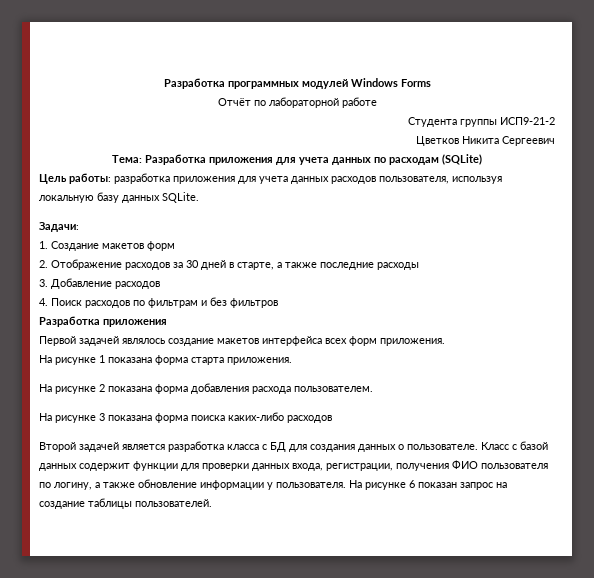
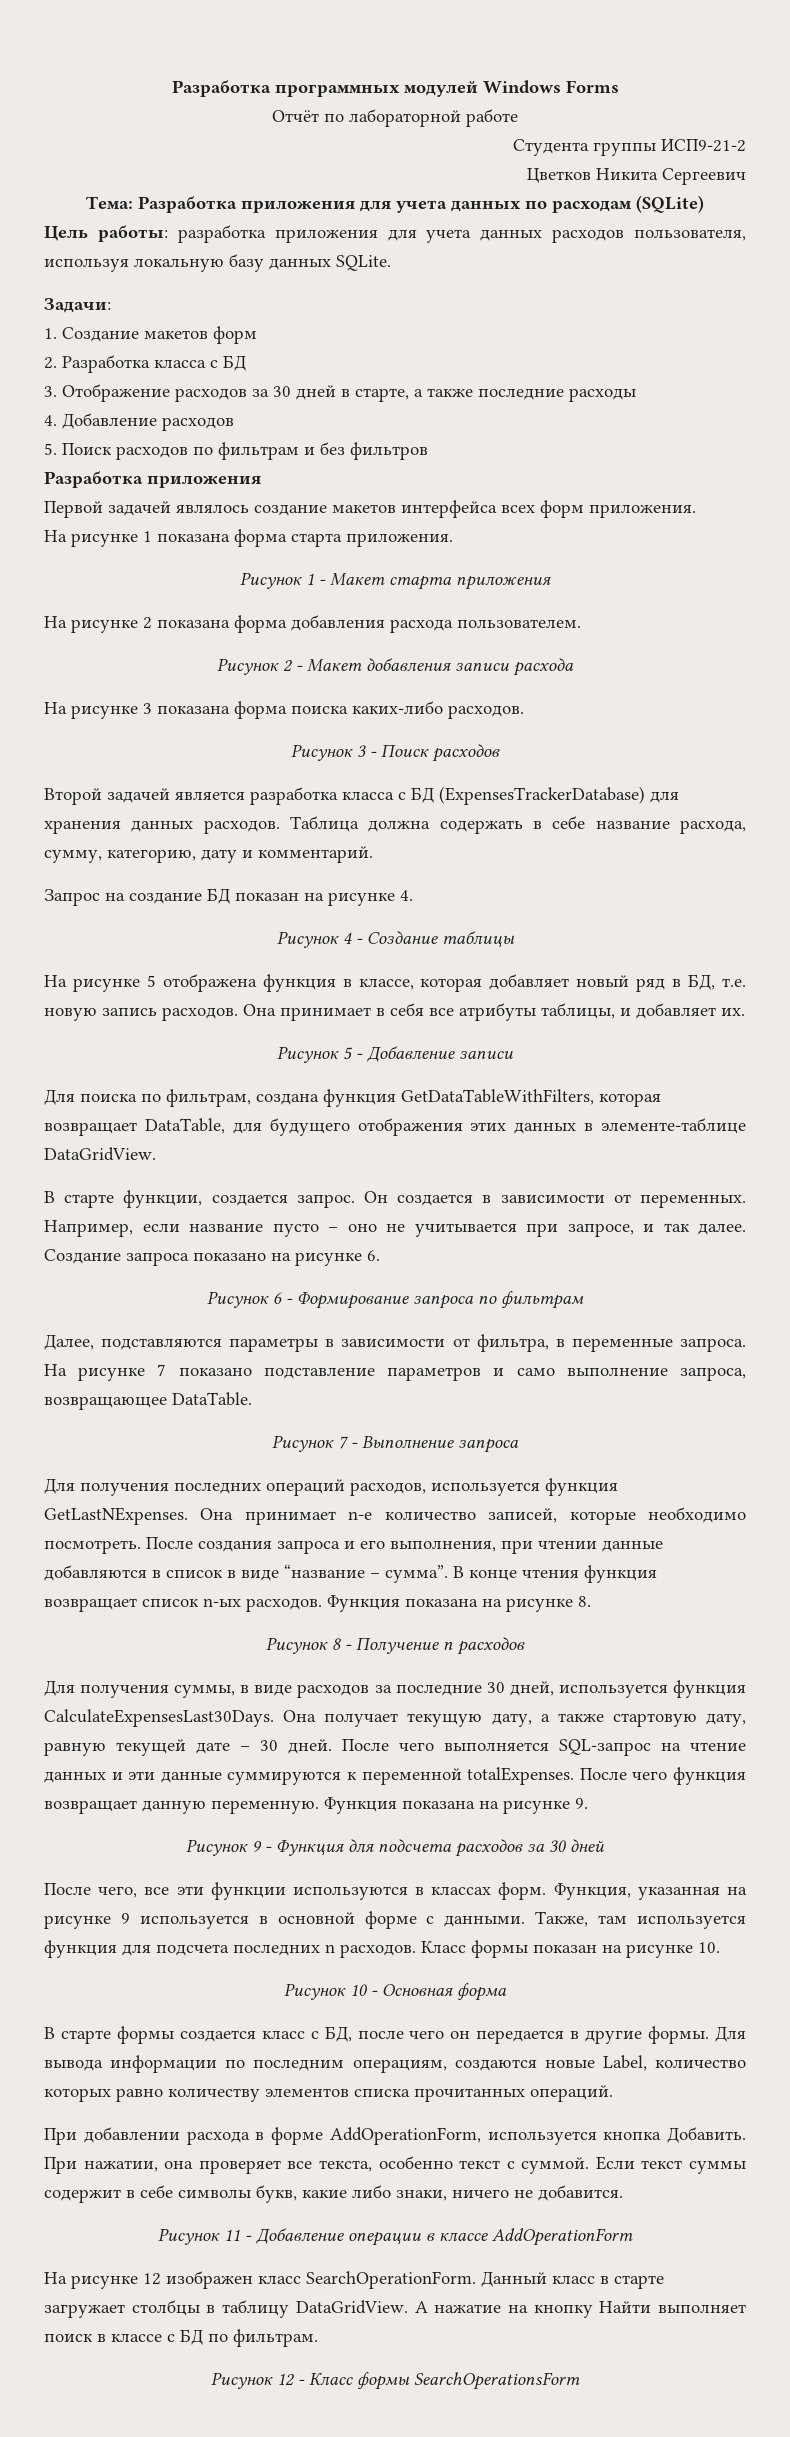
(48, 264) none -> [62,355,246,373] [44,386,57,397] Разработка класса с БД // 3.
[39,279,48,287] 3. -> [44,415,57,426] 4.
[39,298,48,306] 4. -> [44,443,57,455] 5.
(292, 361) none -> [240,572,552,590] // Рисунок 1 - Макет старта приложения
(373, 389) none -> [217,658,574,676] // Рисунок 2 - Макет добавления записи расхода
(284, 416) none -> [448,705,524,719] [291,744,429,761] расходов. // Рисунок 3 - Поиск
[289,441,548,452] [39,460,548,471] [39,479,507,490] [39,498,212,509] для создания данных о пользователе. Класс с базой данных содержит функции для проверки данных входа, регистрации, получения ФИО пользователя по логину, а также обновление информации у пользователя. На рисунке 6 показан запрос на создание таблицы пользователей. -> [439,786,679,805] [44,816,746,834] [44,846,373,863] [44,888,413,906] [276,931,515,948] [44,974,746,992] [44,1003,745,1021] [277,1046,513,1063] [44,1089,661,1107] [44,1118,746,1136] [44,1147,156,1161] [44,1190,746,1208] [44,1220,746,1237] [44,1249,380,1266] [207,1291,584,1309] [44,1334,746,1352] [44,1364,746,1381] [44,1392,252,1410] [272,1435,519,1453] [44,1478,618,1496] [44,1507,746,1525] [44,1537,663,1554] [44,1564,657,1583] [44,1595,591,1612] [266,1637,525,1655] [44,1680,746,1698] [44,1709,746,1727] [44,1739,746,1756] [44,1767,747,1785] [44,1797,588,1814] [186,1839,604,1857] [44,1882,747,1900] [44,1911,746,1929] [44,1940,720,1958] [284,1983,507,2001] [44,2026,747,2044] [44,2055,746,2073] [44,2085,613,2102] [44,2127,746,2145] [44,2156,747,2174] [44,2185,623,2203] [158,2228,633,2246] [44,2271,664,2289] [44,2300,746,2318] [44,2329,318,2347] [211,2372,580,2390] (ExpensesTrackerDatabase) для хранения данных расходов. Таблица должна содержать в себе название расхода, сумму, категорию, дату и комментарий. // Запрос на создание БД показан на рисунке 4. // Рисунок 4 - Создание таблицы // На рисунке 5 отображена функция в классе, которая добавляет новый ряд в БД, т.е. новую запись расходов. Она принимает в себя все атрибуты таблицы, и добавляет их. // Рисунок 5 - Добавление записи // Для поиска по фильтрам, создана функция GetDataTableWithFilters, которая возвращает DataTable, для будущего отображения этих данных в элементе-таблице DataGridView. // В старте функции, создается запрос. Он создается в зависимости от переменных. Например, если название пусто – оно не учитывается при запросе, и так далее. Создание запроса показано на рисунке 6. // Рисунок 6 - Формирование запроса по фильтрам // Далее, подставляются параметры в зависимости от фильтра, в переменные запроса. На рисунке 7 показано подставление параметров и само выполнение запроса, возвращающее DataTable. // Рисунок 7 - Выполнение запроса // Для получения последних операций расходов, используется функция GetLastNExpenses. Она принимает n-е количество записей, которые необходимо посмотреть. После создания запроса и его выполнения, при чтении данные добавляются в список в виде “название – сумма”. В конце чтения функция возвращает список n-ых расходов. Функция показана на рисунке 8. // Рисунок 8 - Получение n расходов // Для получения суммы, в виде расходов за последние 30 дней, используется функция CalculateExpensesLast30Days. Она получает текущую дату, а также стартовую дату, равную текущей дате – 30 дней. После чего выполняется SQL-запрос на чтение данных и эти данные суммируются к переменной totalExpenses. После чего функция возвращает данную переменную. Функция показана на рисунке 9. // Рисунок 9 - Функция для подсчета расходов за 30 дней // После чего, все эти функции используются в классах форм. Функция, указанная на рисунке 9 используется в основной форме с данными. Также, там используется функция для подсчета последних n расходов. Класс формы показан на рисунке 10. // Рисунок 10 - Основная форма // В старте формы создается класс с БД, после чего он передается в другие формы. Для вывода информации по последним операциям, создаются новые Label, количество которых равно количеству элементов списка прочитанных операций. // При добавлении расхода в форме AddOperationForm, используется кнопка Добавить. При нажатии, она проверяет все текста, особенно текст с суммой. Если текст суммы содержит в себе символы букв, какие либо знаки, ничего не добавится. // Рисунок 11 - Добавление операции в классе AddOperationForm // На рисунке 12 изображен класс SearchOperationForm. Данный класс в старте загружает столбцы в таблицу DataGridView. А нажатие на кнопку Найти выполняет поиск в классе с БД по фильтрам. // Рисунок 12 - Класс формы SearchOperationsForm

